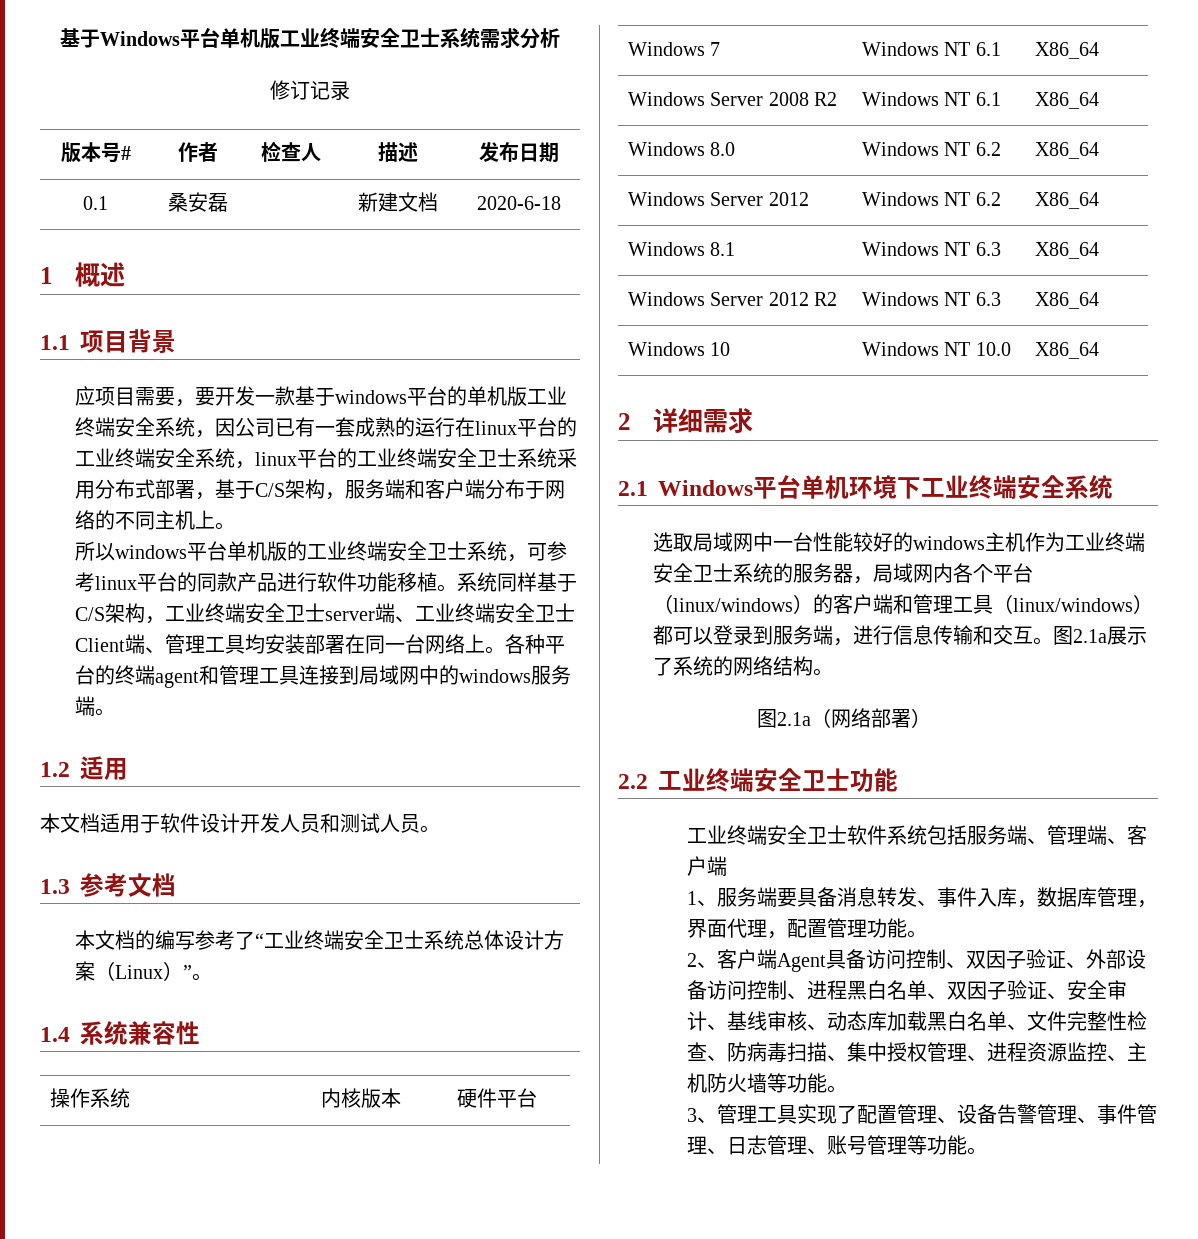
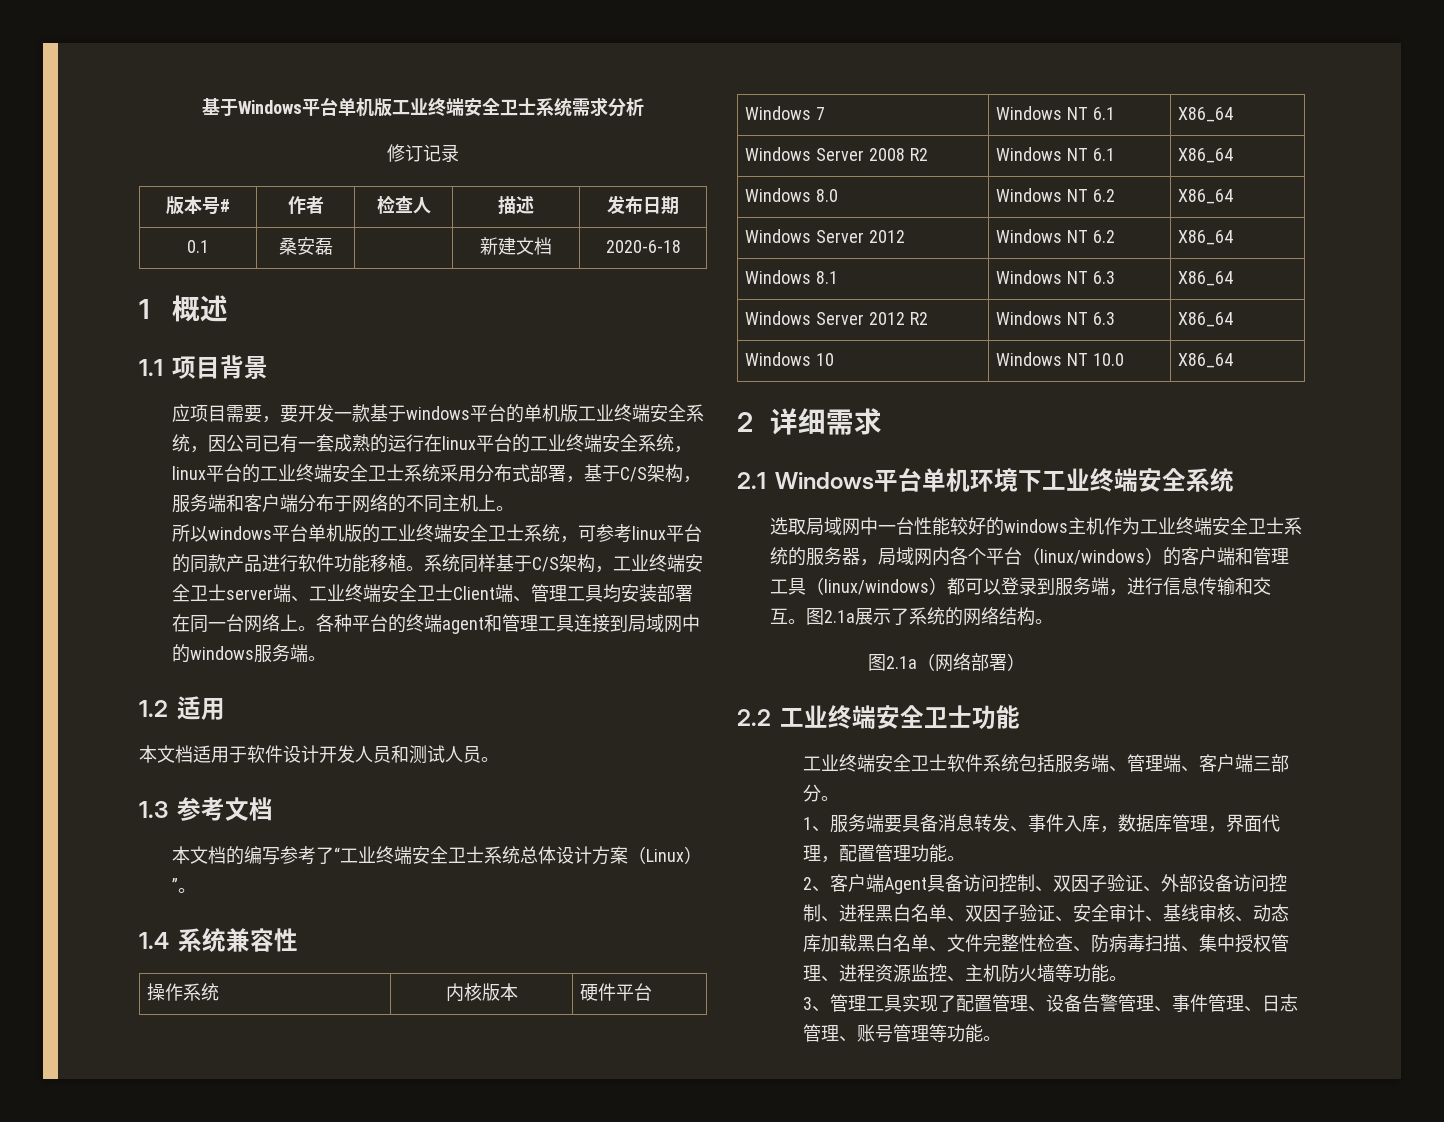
(728, 866) none -> [1252,754,1289,772] [802,784,839,802] 三部分。

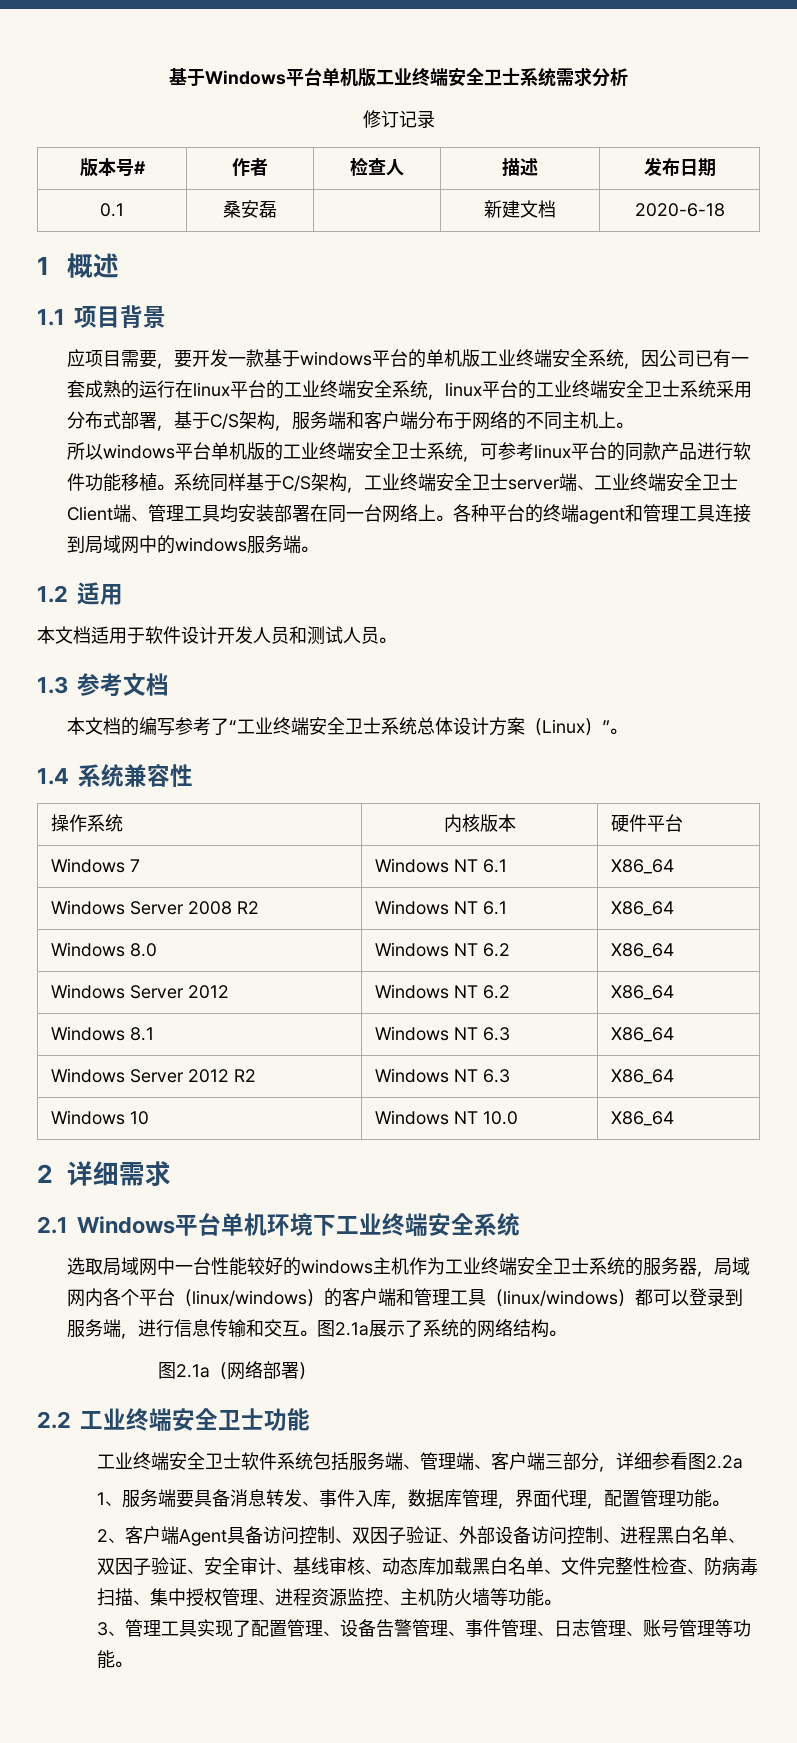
[820,796,839,801] 。 -> [599,1452,744,1472] ，详细参看图2.2a

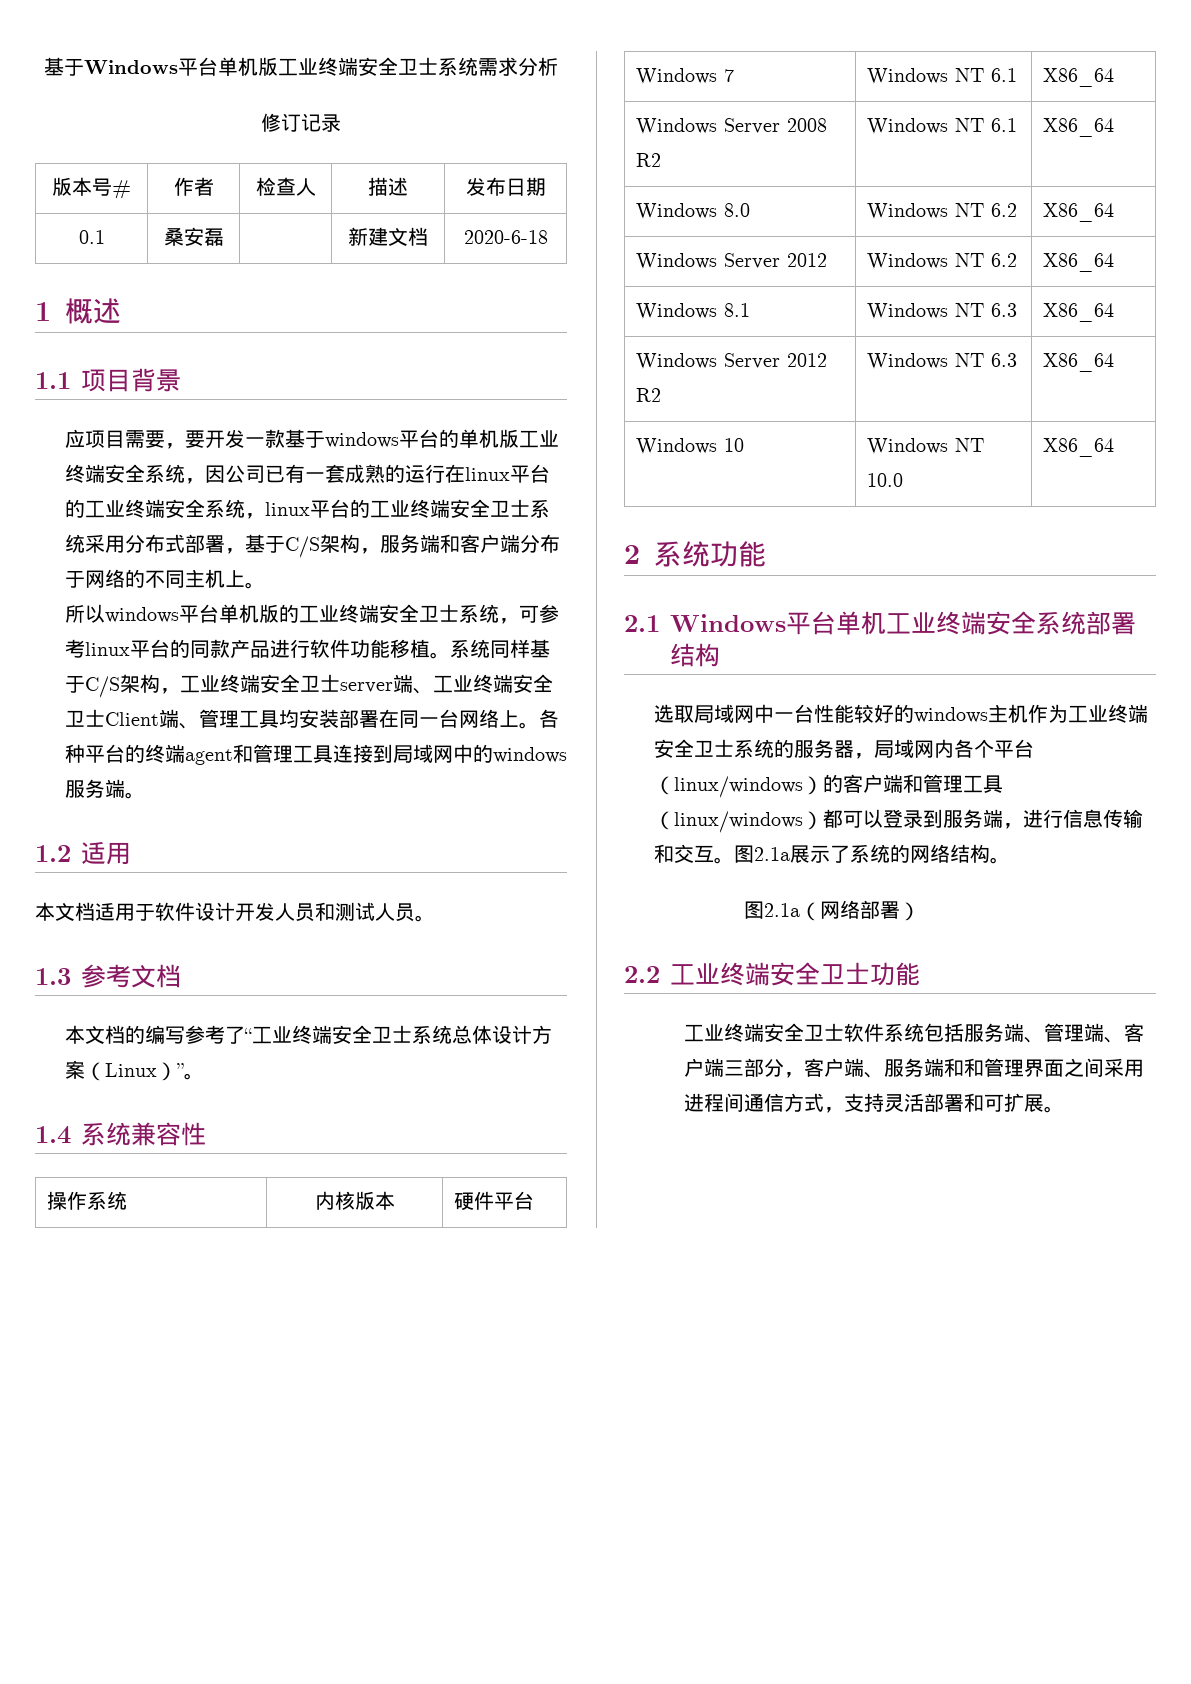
[67,1161,172,1187] 详细需求 -> [653,541,766,567] 系统功能
[267,1213,520,1236] 环境下工业终端安全系统 -> [886,611,1136,635] [670,643,720,667] 工业终端安全系统部署结构
[616,1452,744,1470] [97,1489,730,1509] [97,1526,746,1546] [97,1557,759,1576] [97,1588,562,1607] [97,1619,752,1638] [97,1650,116,1669] 详细参看图2.2a // 1、服务端要具备消息转发、事件入库，数据库管理，界面代理，配置管理功能。 // 2、客户端Agent具备访问控制、双因子验证、外部设备访问控制、进程黑白名单、双因子验证、安全审计、基线审核、动态库加载黑白名单、文件完整性检查、防病毒扫描、集中授权管理、进程资源监控、主机防火墙等功能。 // 3、管理工具实现了配置管理、设备告警管理、事件管理、日志管理、账号管理等功能 -> [803,1058,1144,1078] [683,1093,1044,1113] 客户端、服务端和和管理界面之间采用进程间通信方式，支持灵活部署和可扩展

